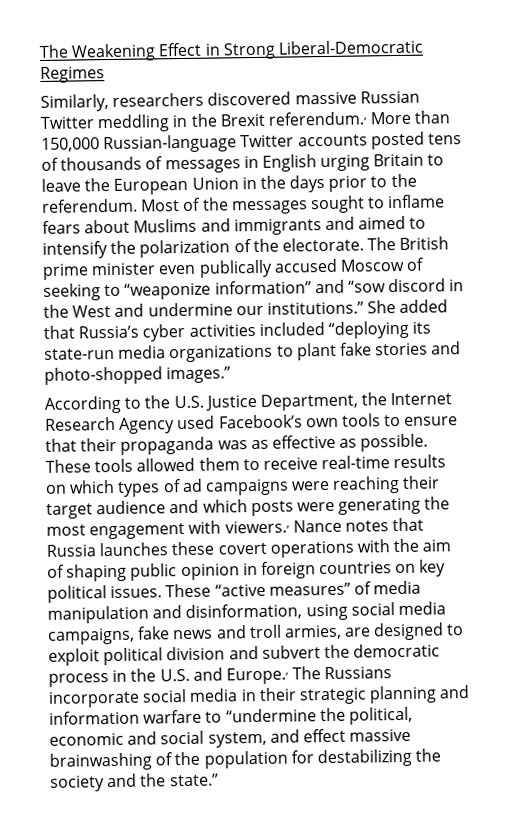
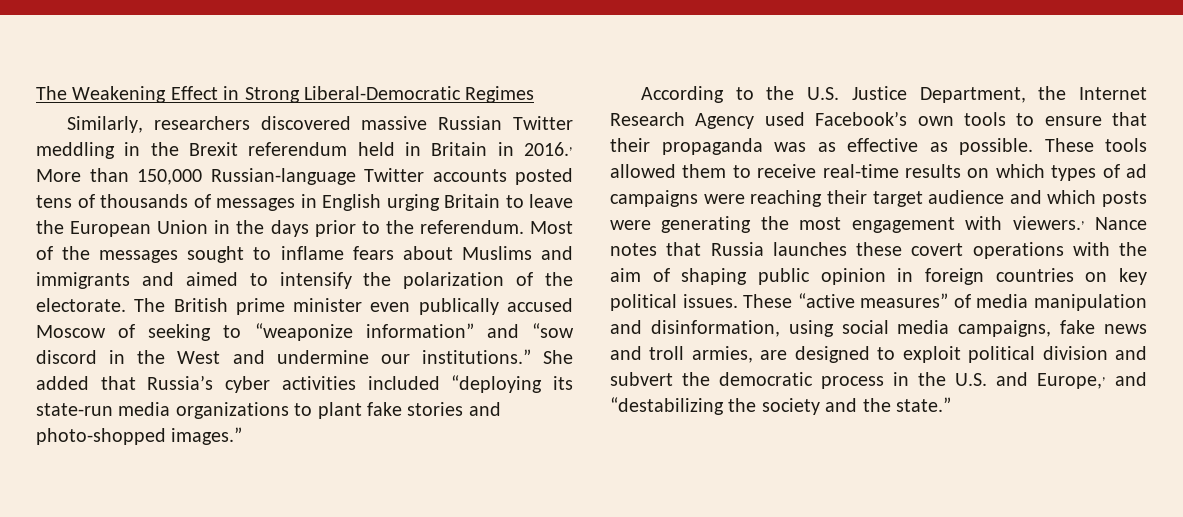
[267,111,367,126] referendum., -> [248,142,573,156] referendum held in Britain in 2016.,
[225,666,393,685] [48,685,470,708] [49,706,413,725] [49,728,412,748] [49,748,412,771] Europe., The Russians incorporate social media in their strategic planning and information warfare to “undermine the political, economic and social system, and effect massive brainwashing of the population for destabilizing -> [1037,372,1147,389] [610,397,724,415] Europe,, and “destabilizing

